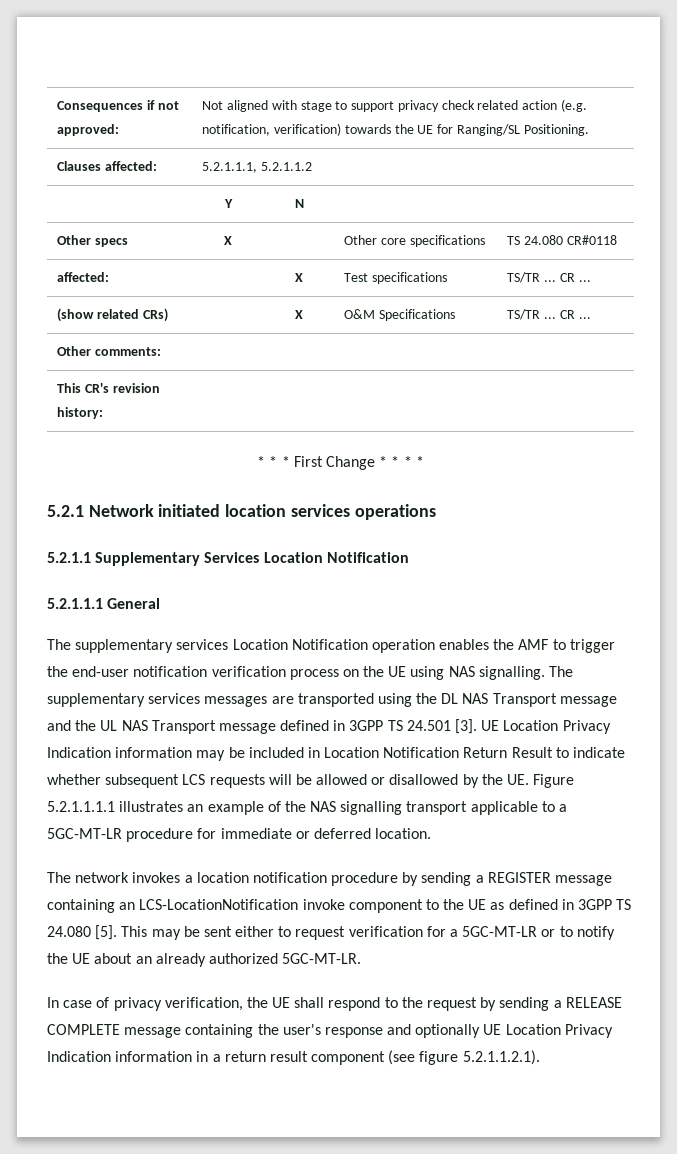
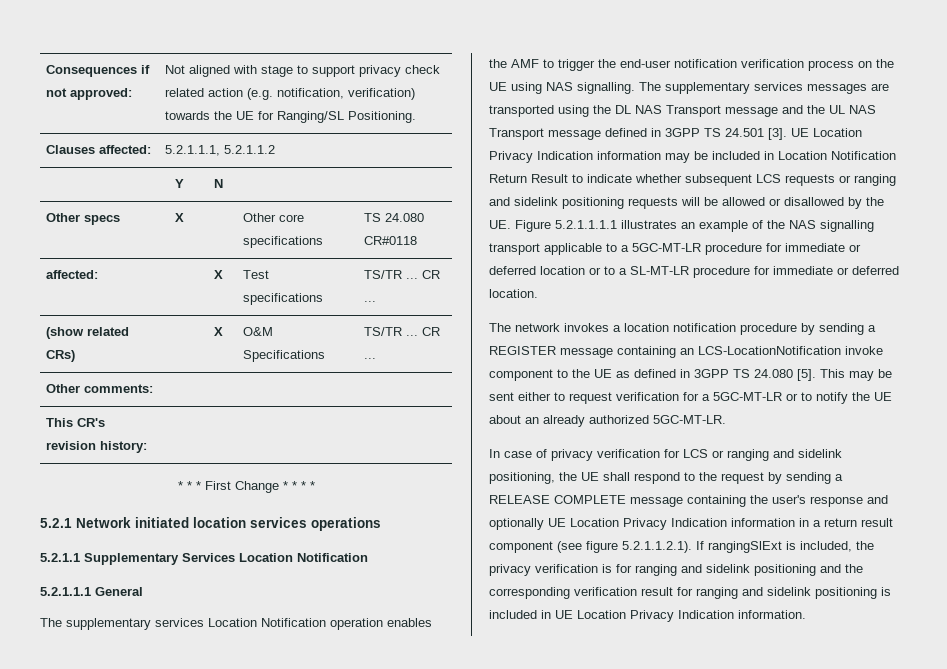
(265, 781) none -> [839,174,896,186] [489,197,678,209] or ranging and sidelink positioning requests
(371, 833) none -> [540,266,899,278] location or to a SL-MT-LR procedure for immediate or deferred
[164,997,243,1011] verification, -> [597,449,842,461] [489,472,555,484] verification for LCS or ranging and sidelink positioning,
(540, 1057) none -> [696,541,874,553] [489,564,863,576] [489,587,891,599] [489,610,806,622] If rangingSlExt is included, the privacy verification is for ranging and sidelink positioning and the corresponding verification result for ranging and sidelink positioning is included in UE Location Privacy Indication information.

